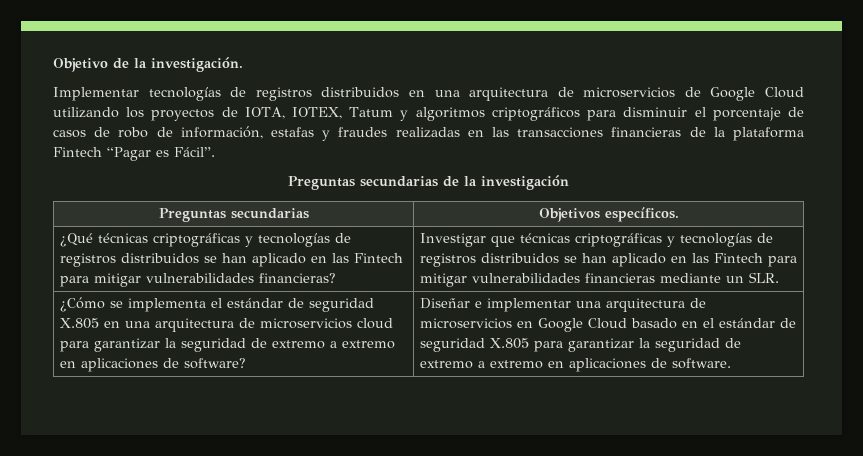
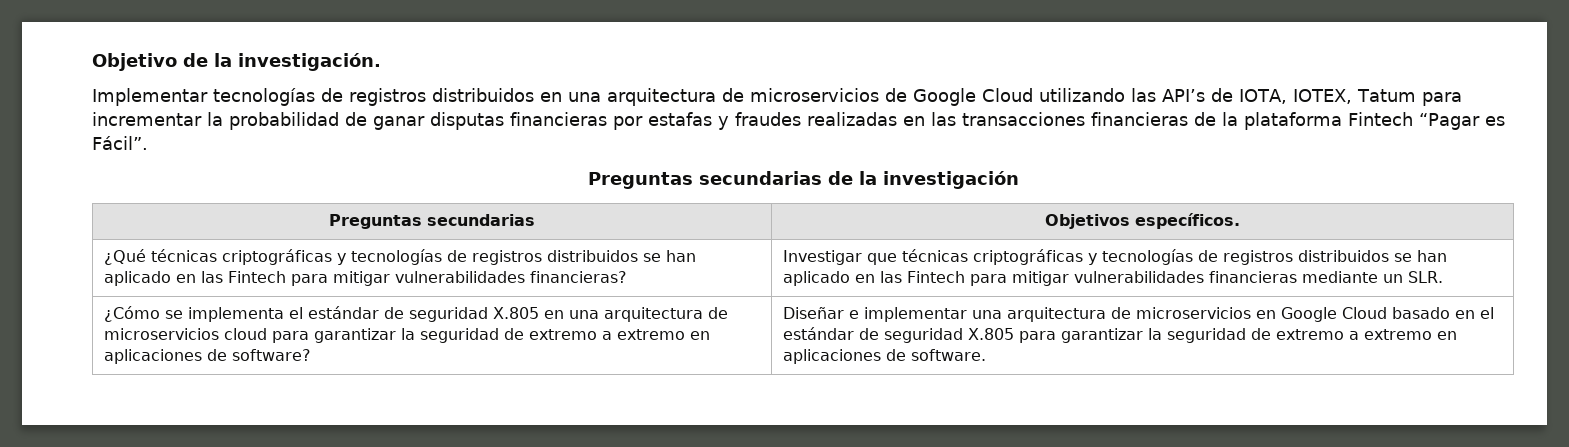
[126,107,215,121] los proyectos -> [1131,88,1205,102] las API’s
[400,107,805,121] [53,126,263,139] y algoritmos criptográficos para disminuir el porcentaje de casos de robo de información, -> [1421,92,1462,106] [92,112,643,130] para incrementar la probabilidad de ganar disputas financieras por

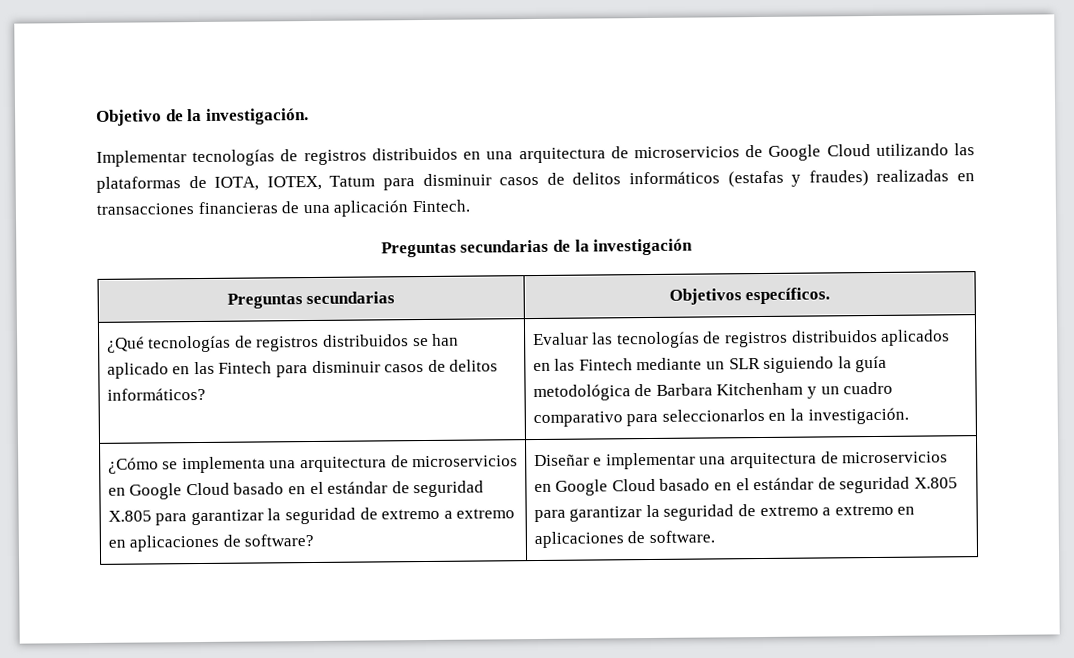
[1162,89,1205,102] API’s -> [96,176,181,193] plataformas
[92,112,801,130] incrementar la probabilidad de ganar disputas financieras por estafas y fraudes -> [422,170,869,188] disminuir casos de delitos informáticos (estafas y fraudes)
[931,112,956,126] las -> (976, 177) none
[1222,112,1505,130] [92,136,148,150] la plataforma Fintech “Pagar es Fácil”. -> [302,199,470,217] una aplicación Fintech.
[151,249,347,265] técnicas criptográficas y -> (145, 344) none
[333,271,628,286] [783,249,1448,265] [783,271,1444,286] [104,306,729,322] [104,328,268,340] mitigar vulnerabilidades financieras? | Investigar que técnicas criptográficas y tecnologías de registros distribuidos se han aplicado en las Fintech para mitigar vulnerabilidades financieras mediante un SLR. // ¿Cómo se implementa el estándar de seguridad X.805 en una arquitectura de microservicios cloud -> [311,359,499,374] [106,387,206,401] [532,329,951,349] [532,355,888,373] [532,381,894,402] [532,407,909,428] [107,455,519,474] [107,480,485,500] [107,510,152,522] disminuir casos de delitos informáticos? | Evaluar las tecnologías de registros distribuidos aplicados en las Fintech mediante un SLR siguiendo la guía metodológica de Barbara Kitchenham y un cuadro comparativo para seleccionarlos en la investigación. // ¿Cómo se implementa una arquitectura de microservicios en Google Cloud basado en el estándar de seguridad X.805

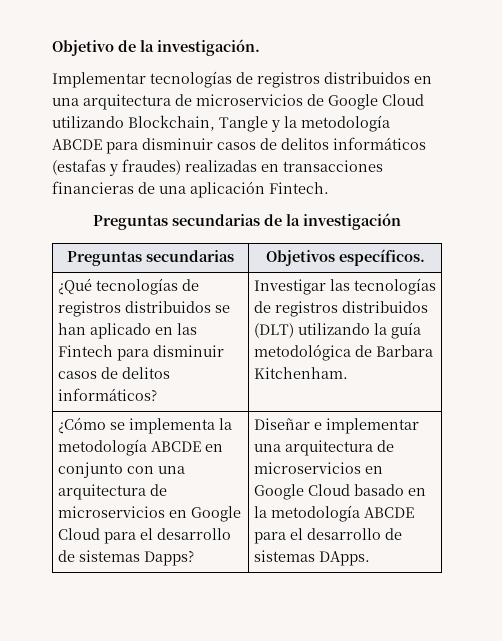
[953,143,975,156] [96,175,376,193] las plataformas de IOTA, IOTEX, Tatum -> [128,115,390,132] [52,139,102,150] Blockchain, Tangle y la metodología ABCDE
[532,332,589,346] Evaluar -> [253,279,326,295] Investigar
[881,329,951,346] [532,356,835,373] aplicados en las Fintech mediante un SLR siguiendo -> [253,323,370,338] (DLT) utilizando
[716,381,894,399] [532,407,909,428] [107,455,519,474] [107,480,485,500] [107,507,516,526] [107,533,315,552] Kitchenham y un cuadro comparativo para seleccionarlos en la investigación. // ¿Cómo se implementa una arquitectura de microservicios en Google Cloud basado en el estándar de seguridad X.805 para garantizar la seguridad de extremo a extremo en aplicaciones de software? -> [253,367,348,379] [57,417,232,434] [57,439,223,456] [57,462,185,478] [57,484,167,500] [57,506,241,522] [57,528,231,544] [57,550,194,566] Kitchenham. // ¿Cómo se implementa la metodología ABCDE en conjunto con una arquitectura de microservicios en Google Cloud para el desarrollo de sistemas Dapps?
[735,476,958,494] [533,504,916,523] [533,530,715,549] el estándar de seguridad X.805 para garantizar la seguridad de extremo a extremo en aplicaciones de software. -> [253,505,414,522] [253,528,402,544] [253,550,370,566] la metodología ABCDE para el desarrollo de sistemas DApps.

